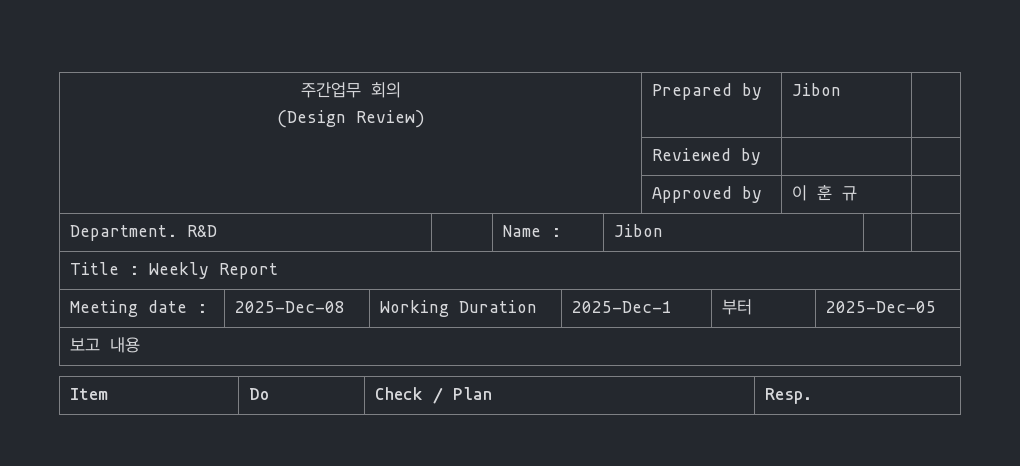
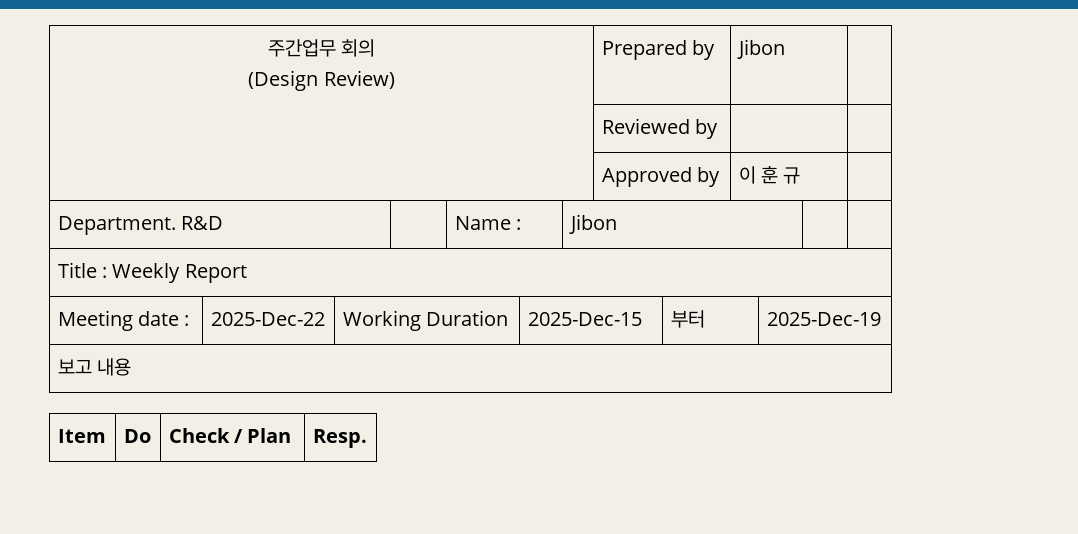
[234,301,345,313] 2025-Dec-08 -> [210,312,325,326] 2025-Dec-22
[571,301,672,313] 2025-Dec-1 -> [527,312,642,326] 2025-Dec-15
[825,301,936,313] 2025-Dec-05 -> [766,312,881,326] 2025-Dec-19

